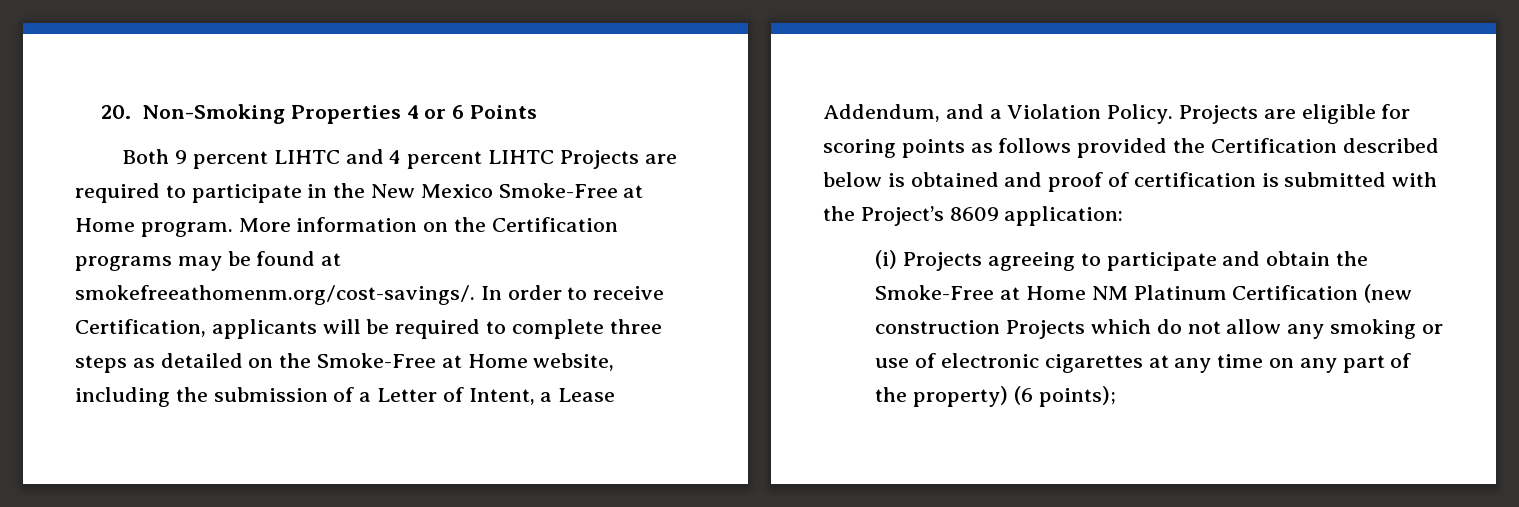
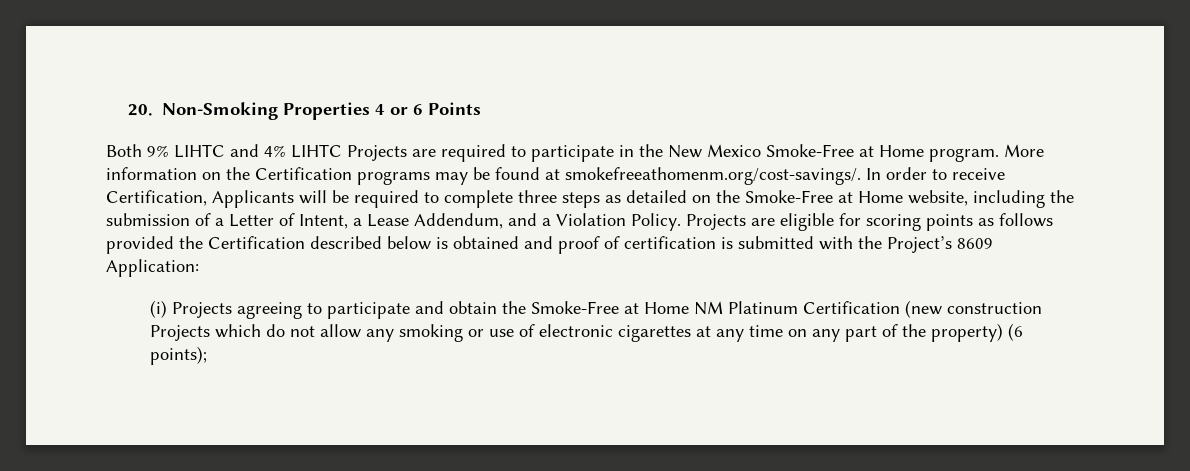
[175,149,483,169] 9 percent LIHTC and 4 percent -> [147,144,286,158] 9% LIHTC and 4%
[211,319,317,339] applicants -> [212,190,294,208] Applicants
[1004,206,1124,226] application: -> [106,259,199,277] Application:

